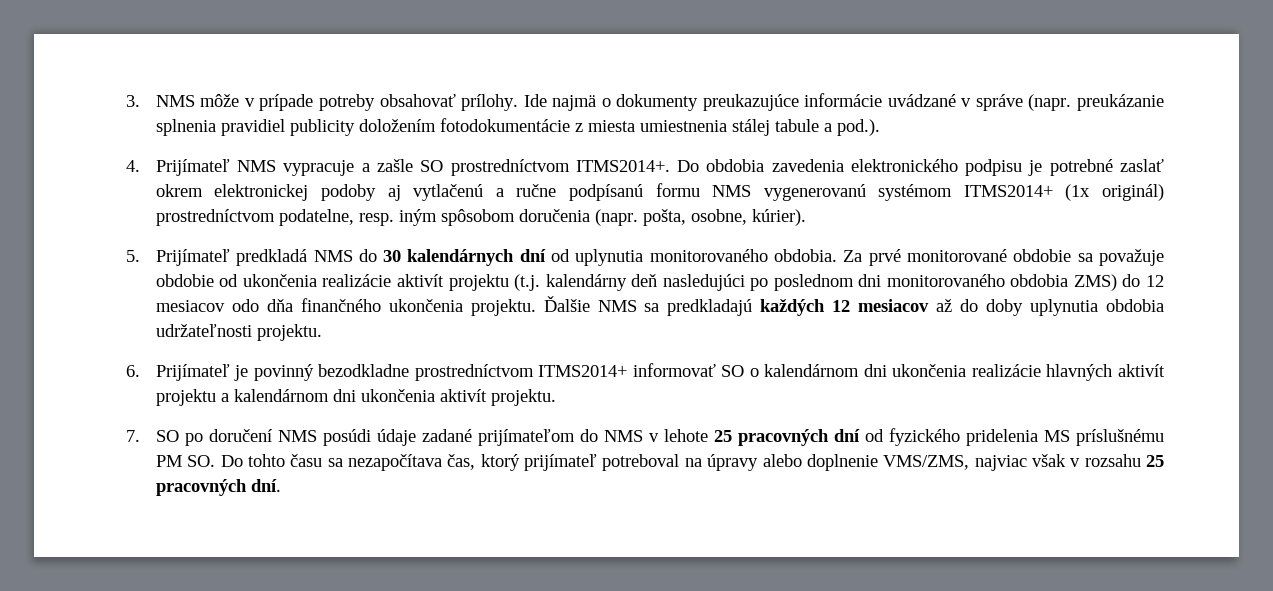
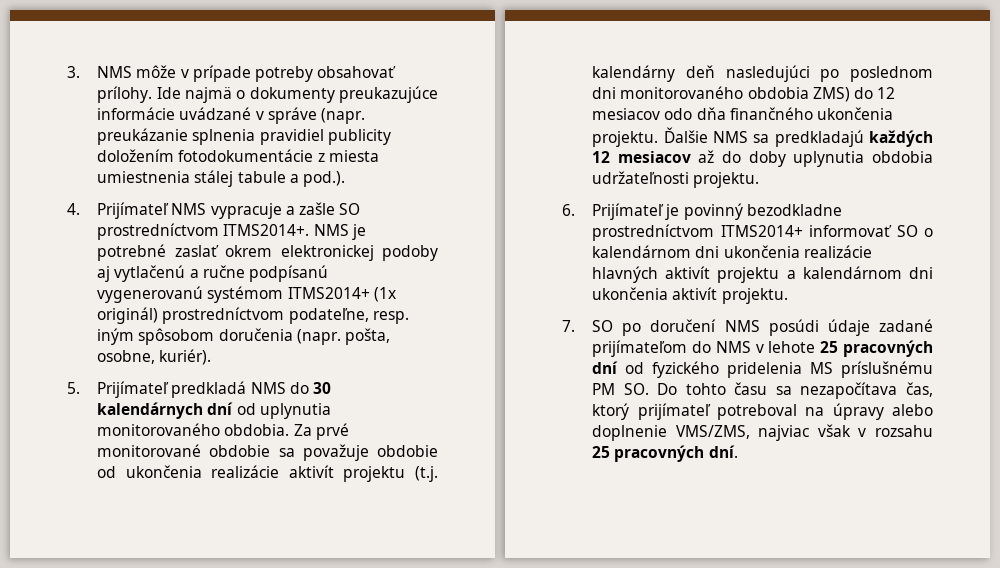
[677,159,1023,176] Do obdobia zavedenia elektronického podpisu -> [313,224,349,236] NMS
[655,183,752,197] formu NMS -> (328, 273) none
[278,209,354,226] podatelne, -> [288,308,369,324] podateľne,
[751,209,806,226] kúrier). -> [159,349,212,365] kuriér).

